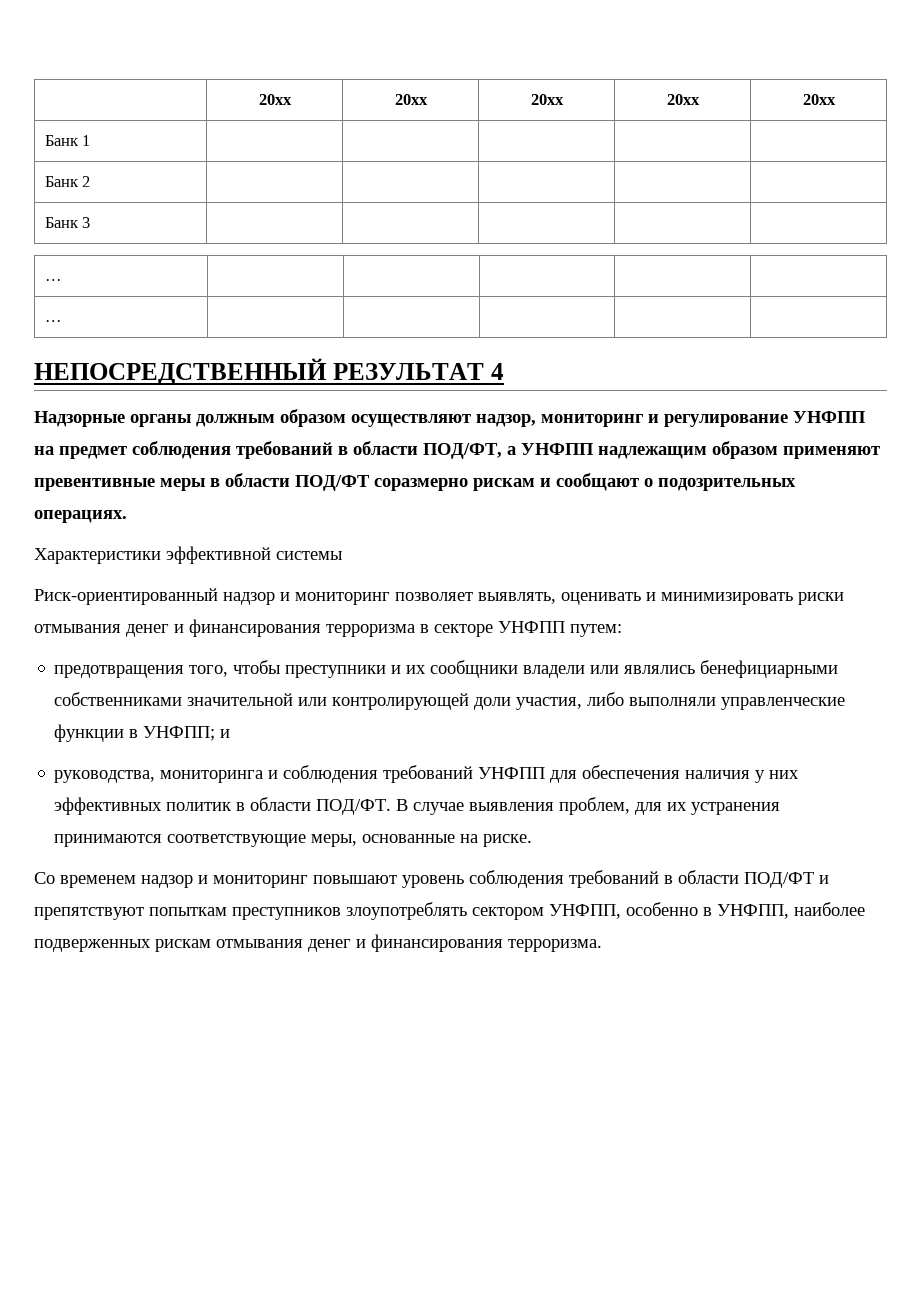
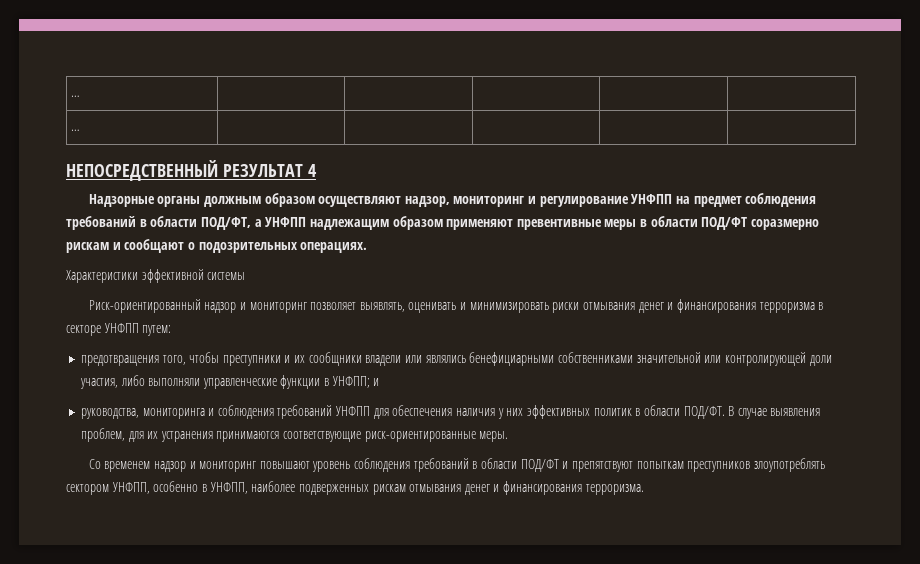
[258,94,292,105] [394,94,428,105] [530,94,564,105] [666,94,700,105] [802,94,836,105] [44,135,91,146] [44,176,91,187] [44,217,91,228] | 20xx | 20xx | 20xx | 20xx | 20xx // Банк 1 | | | | | // Банк 2 | | | | | // Банк 3 | | | | | // -> (71, 96) none
[311,834,533,847] меры, основанные на риске. -> [364,431,509,442] риск-ориентированные меры.

